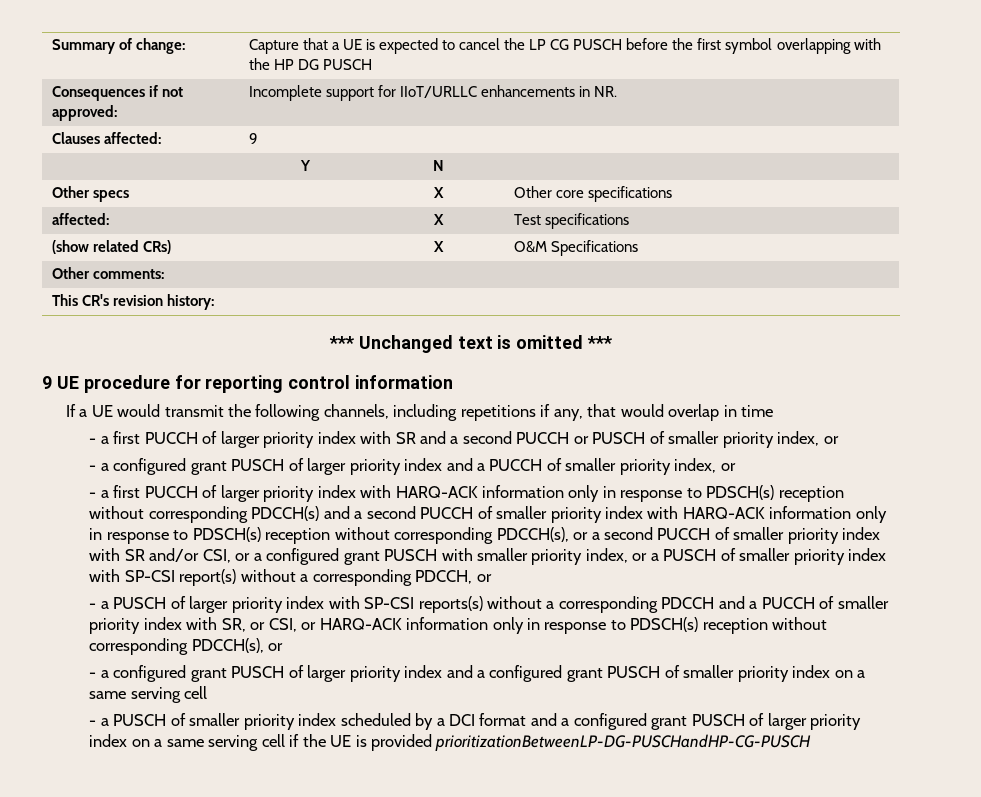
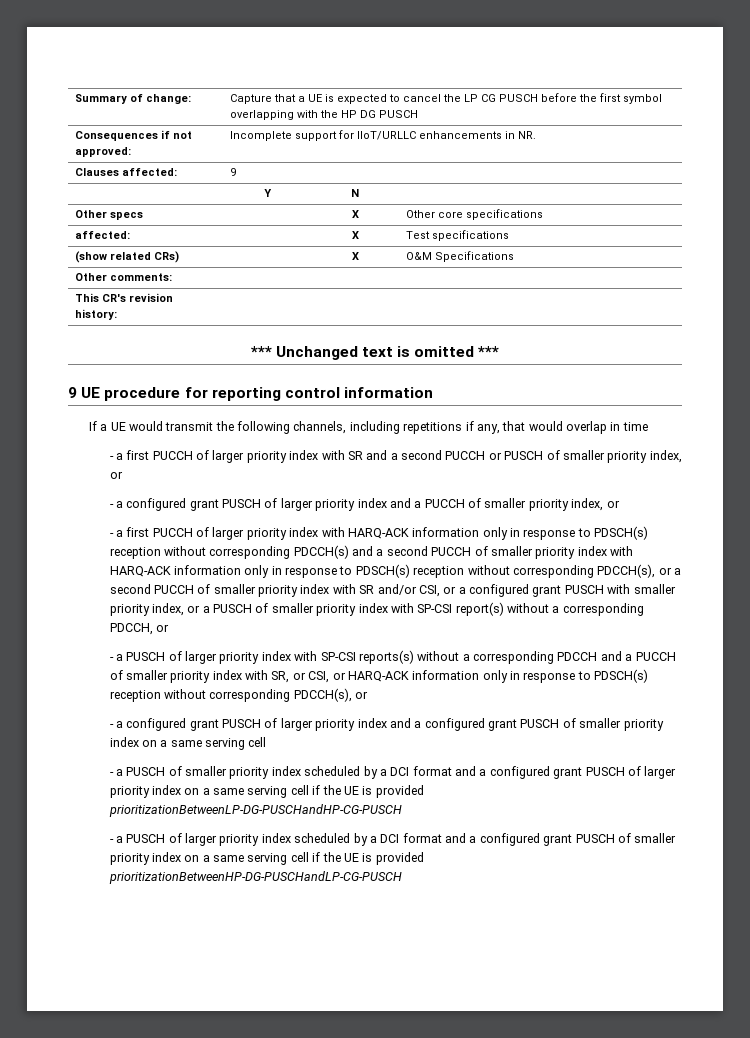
(812, 742) none -> [109,833,677,846] [109,852,424,865] [108,871,402,884] // - a PUSCH of larger priority index scheduled by a DCI format and a configured grant PUSCH of smaller priority index on a same serving cell if the UE is provided prioritizationBetweenHP-DG-PUSCHandLP-CG-PUSCH

